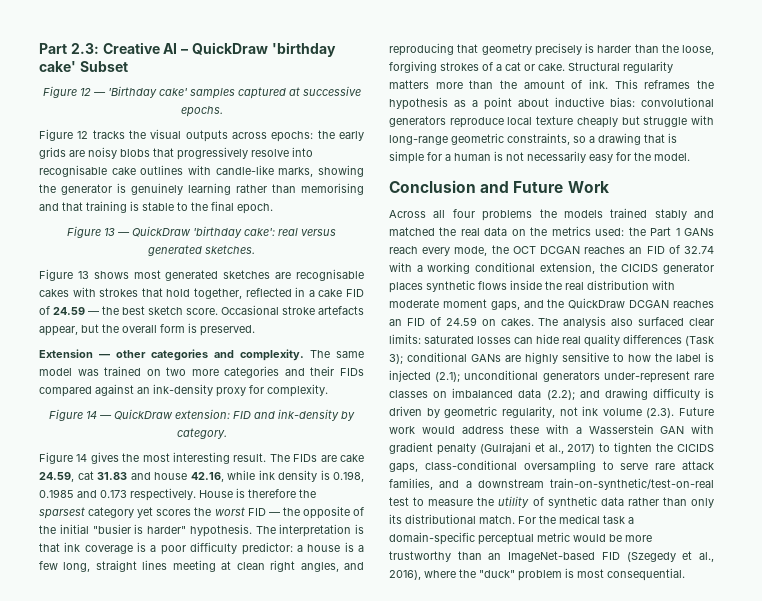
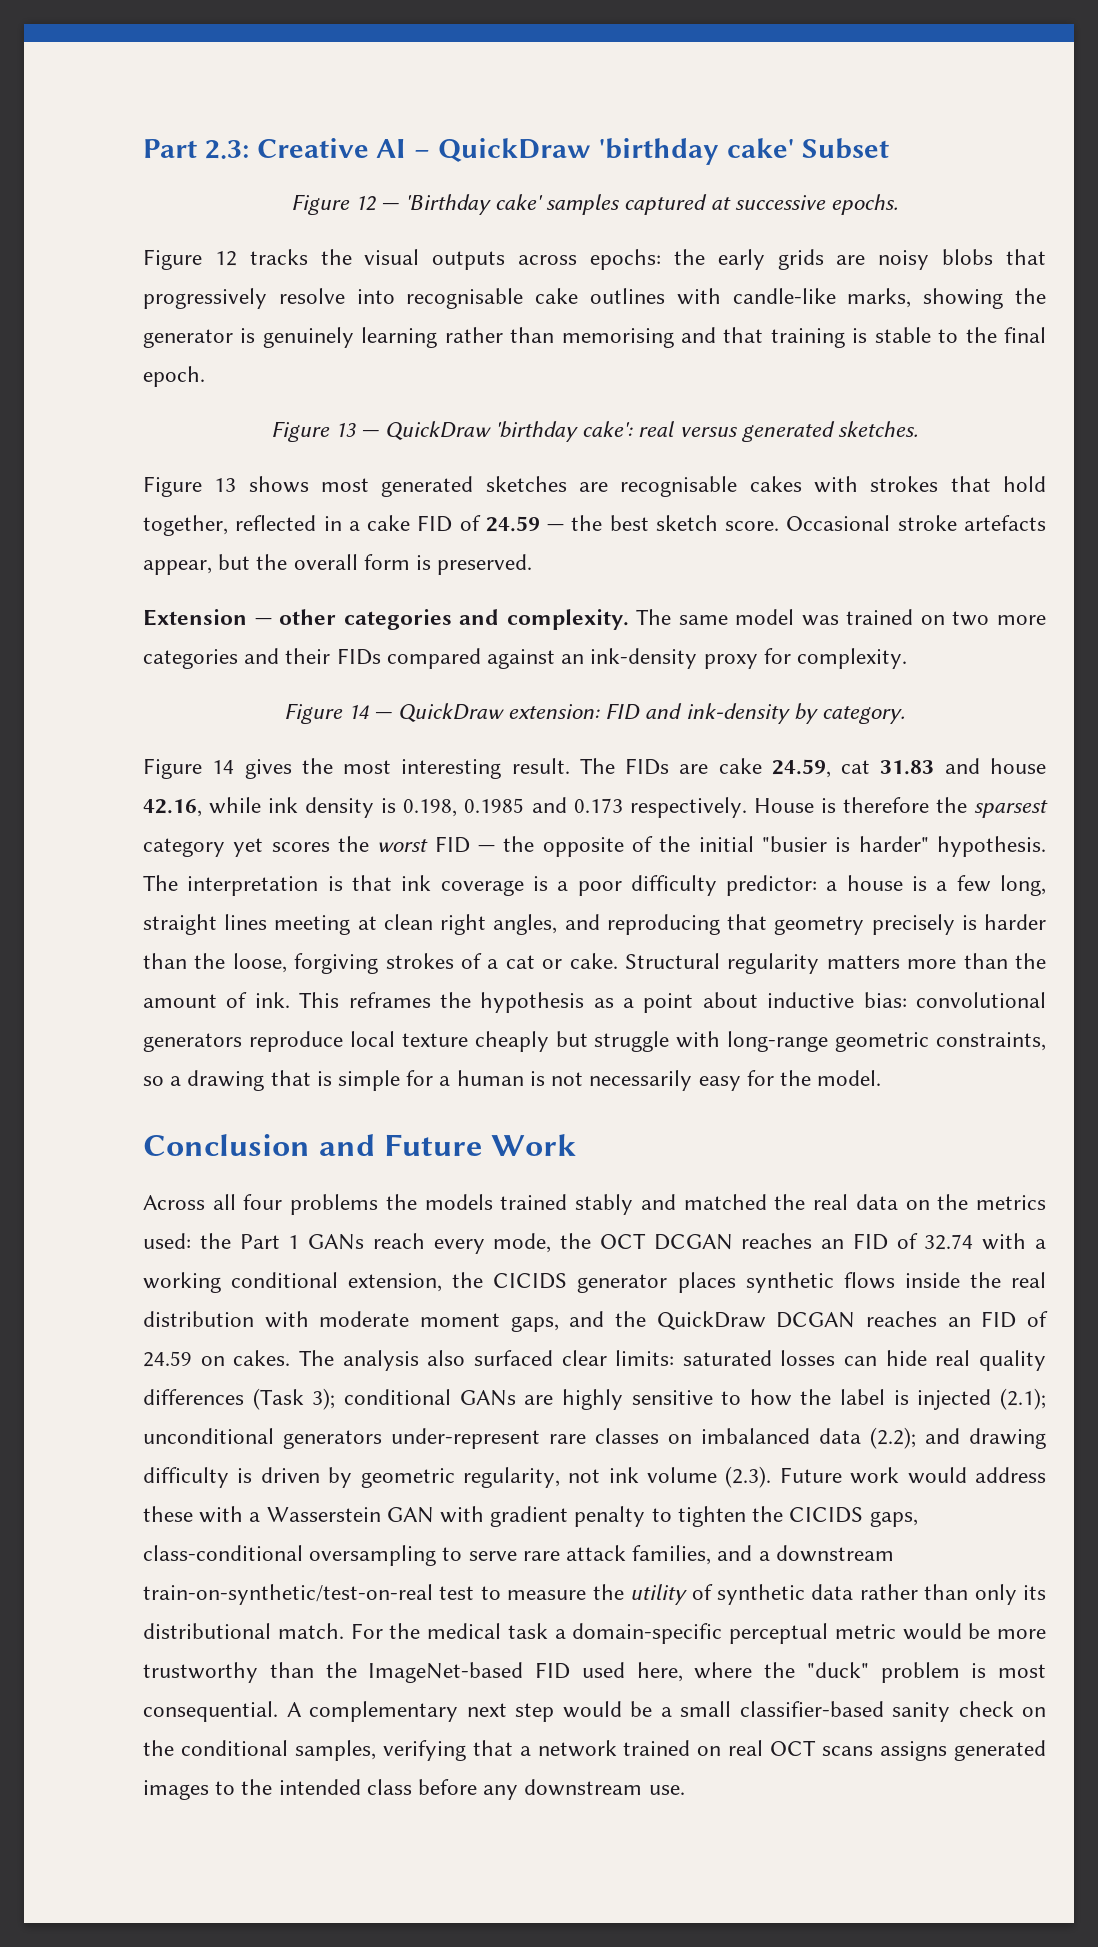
[479,442,596,454] (Gulrajani et al., 2017) -> (646, 1516) none
[488,553,502,560] an -> [325,1662,357,1678] the
[626,551,714,562] [389,570,421,580] (Szegedy et al., 2016), -> [581,1662,683,1682] used here,
(685, 574) none -> [286,1701,1046,1722] [143,1740,1046,1761] [143,1779,685,1800] A complementary next step would be a small classifier-based sanity check on the conditional samples, verifying that a network trained on real OCT scans assigns generated images to the intended class before any downstream use.

